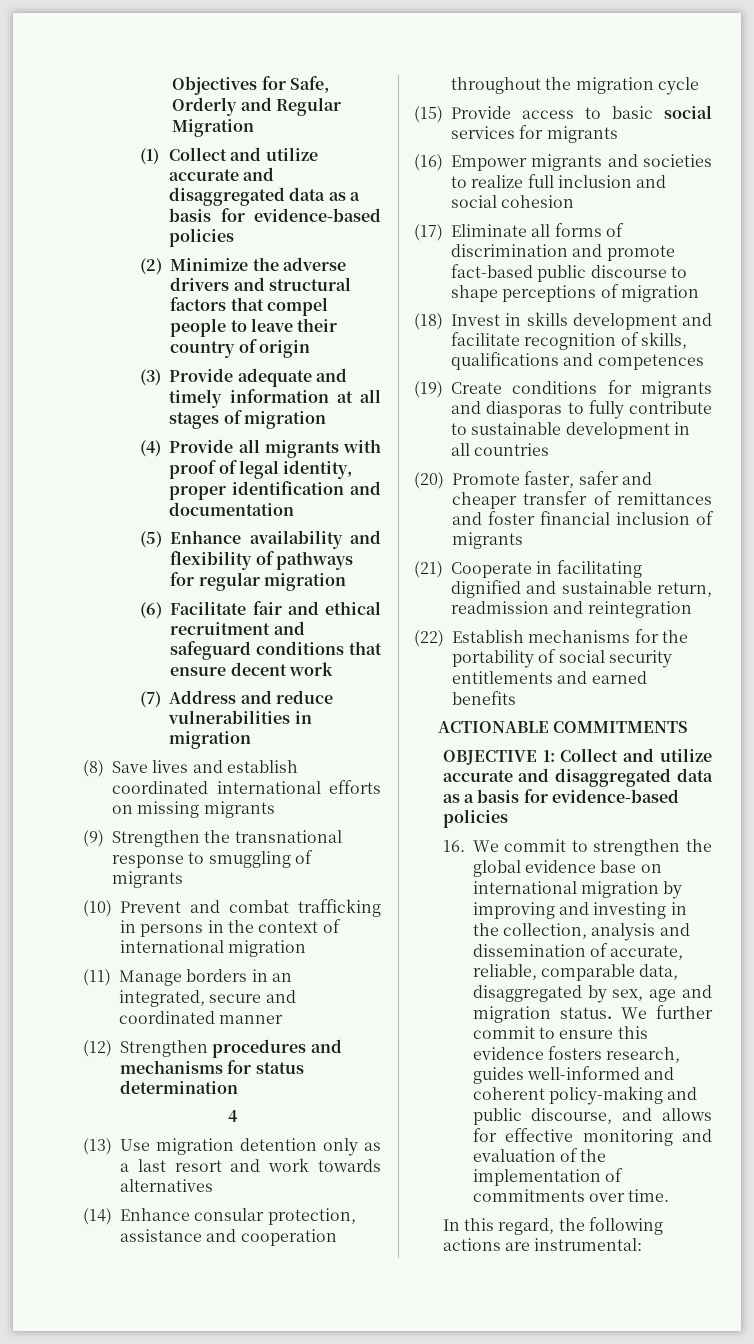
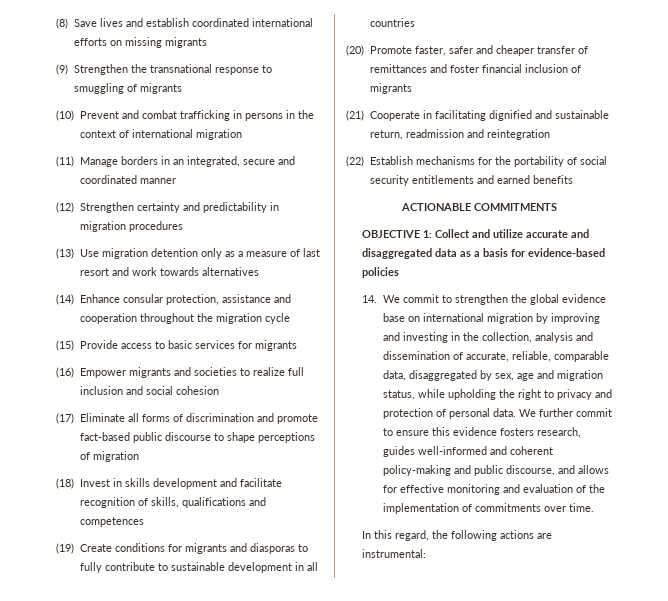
[172,76,330,95] [172,97,342,116] [172,119,255,137] [140,147,318,165] [169,167,275,181] [169,187,360,206] [169,208,381,222] [169,228,235,247] [140,257,346,275] [170,277,351,291] [170,297,328,316] [170,318,338,337] [170,339,310,358] [140,368,347,387] [169,389,382,408] [169,410,326,429] [140,439,382,458] [169,460,353,479] [169,481,381,500] [169,502,295,516] [140,530,381,549] [170,551,353,570] [170,572,346,591] [140,601,381,619] [170,621,305,635] [170,641,382,660] [170,662,333,676] [140,690,333,708] [168,710,312,724] [169,731,252,749] Objectives for Safe, Orderly and Regular Migration // (1) Collect and utilize accurate and disaggregated data as a basis for evidence-based policies // (2) Minimize the adverse drivers and structural factors that compel people to leave their country of origin // (3) Provide adequate and timely information at all stages of migration // (4) Provide all migrants with proof of legal identity, proper identification and documentation // (5) Enhance availability and flexibility of pathways for regular migration // (6) Facilitate fair and ethical recruitment and safeguard conditions that ensure decent work // (7) Address and reduce vulnerabilities in migration // -> (56, 23) none
[212,1039,342,1058] [120,1060,304,1074] [120,1080,238,1094] [227,1110,238,1122] procedures and mechanisms for status determination // 4 -> [136,202,279,213] [79,221,183,232] certainty and predictability in migration procedures
(129, 1167) none -> [245,249,300,257] measure of
[664,105,712,119] social -> (192, 344) none
[442,840,465,852] 16. -> [362,295,378,303] 14.
[559,1007,612,1019] status. -> [382,389,612,400] [382,408,516,419] status, while upholding the right to privacy and protection of personal data.

